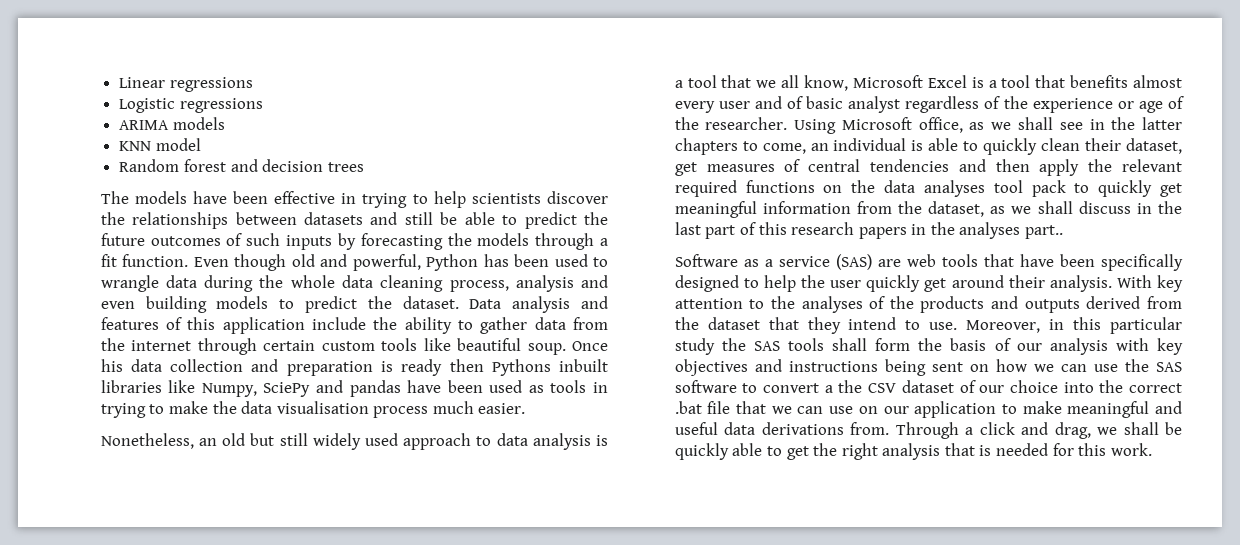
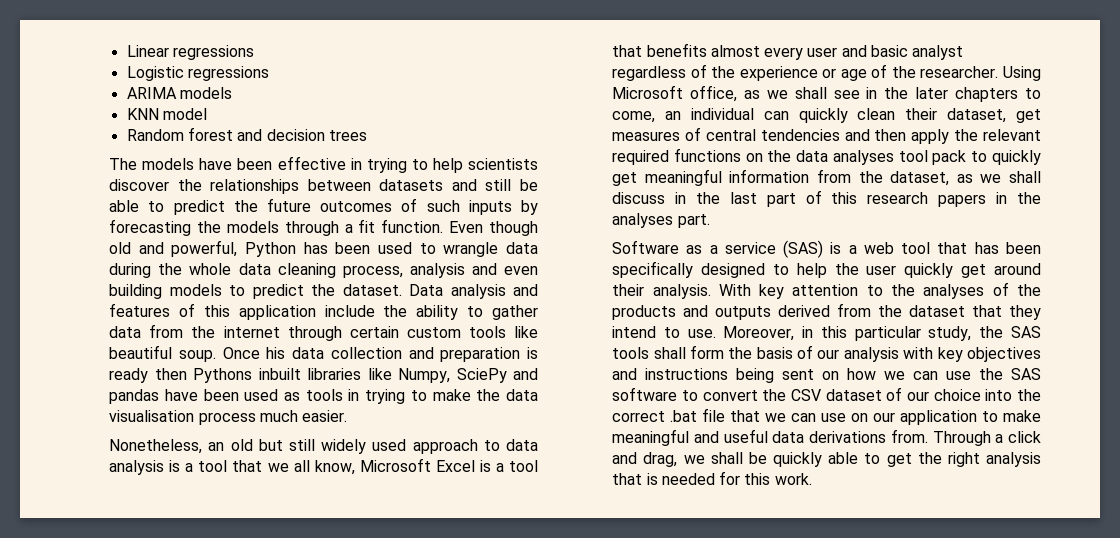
[787,96,804,109] of -> (867, 51) none
[1142,117,1183,130] latter -> [915,87,949,99] later
[911,138,979,151] is able to -> [763,111,789,120] can
[1025,225,1064,239] part.. -> [677,214,710,228] part.
[877,254,1054,267] are web tools that have -> [830,242,999,254] is a web tool that has
[674,338,715,355] study -> [928,326,972,341] study,
[824,385,833,393] a -> (758, 395) none

